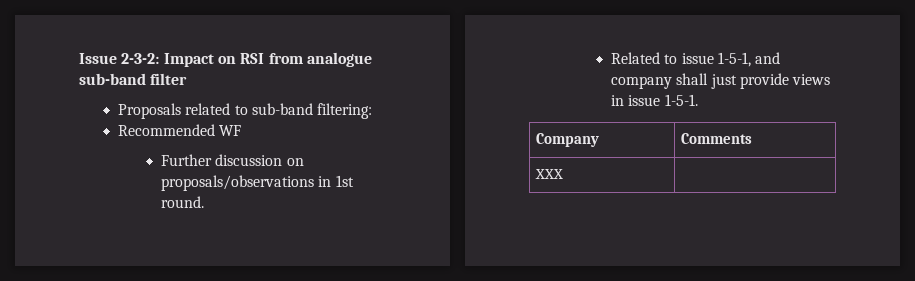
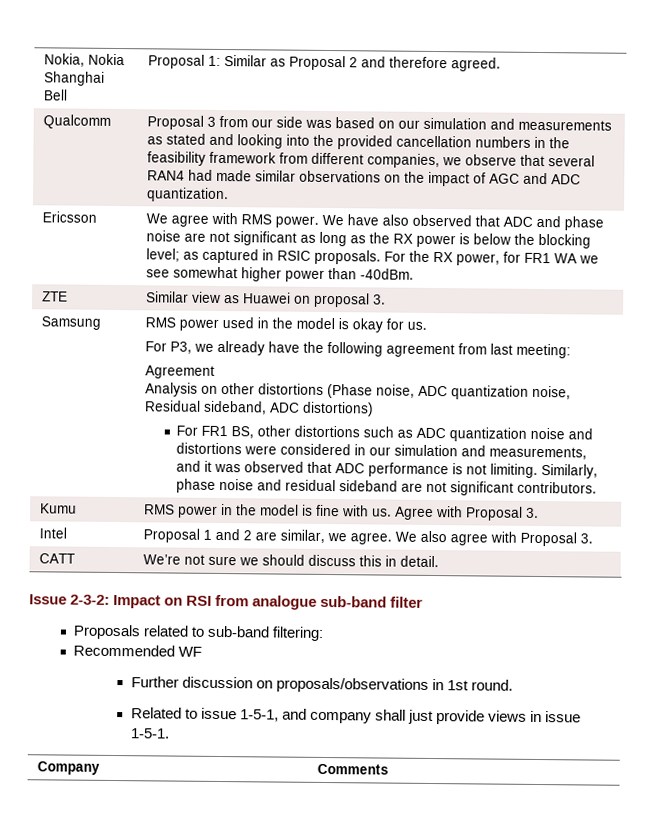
(79, 58) none -> [44,53,126,67] [44,71,106,86] [43,89,69,101] [148,54,502,72] [43,114,112,129] [147,115,613,131] [147,133,571,150] [147,151,596,169] [147,169,582,187] [147,187,230,203] [42,211,98,223] [146,212,605,231] [146,230,592,249] [146,248,600,266] [146,266,415,282] [42,291,69,302] [146,291,387,308] [41,316,102,330] [145,317,428,333] [145,340,572,359] [145,365,216,379] [145,382,572,400] [145,400,375,417] [176,425,594,442] [176,442,588,460] [176,460,599,479] [176,478,598,496] [40,503,78,514] [144,504,540,521] [39,527,68,539] [143,528,594,547] [39,553,76,564] [143,554,440,568] Nokia, Nokia Shanghai Bell | Proposal 1: Similar as Proposal 2 and therefore agreed. // Qualcomm | Proposal 3 from our side was based on our simulation and measurements as stated and looking into the provided cancellation numbers in the feasibility framework from different companies, we observe that several RAN4 had made similar observations on the impact of AGC and ADC quantization. // Ericsson | We agree with RMS power. We have also observed that ADC and phase noise are not significant as long as the RX power is below the blocking level; as captured in RSIC proposals. For the RX power, for FR1 WA we see somewhat higher power than -40dBm. // ZTE | Similar view as Huawei on proposal 3. // Samsung | RMS power used in the model is okay for us. // For P3, we already have the following agreement from last meeting: // Agreement // Analysis on other distortions (Phase noise, ADC quantization noise, Residual sideband, ADC distortions) // For FR1 BS, other distortions such as ADC quantization noise and distortions were considered in our simulation and measurements, and it was observed that ADC performance is not limiting. Similarly, phase noise and residual sideband are not significant contributors. // Kumu | RMS power in the model is fine with us. Agree with Proposal 3. // Intel | Proposal 1 and 2 are similar, we agree. We also agree with Proposal 3. // CATT | We’re not sure we should discuss this in detail. //
[534,169,563,179] // XXX | -> (390, 769) none

